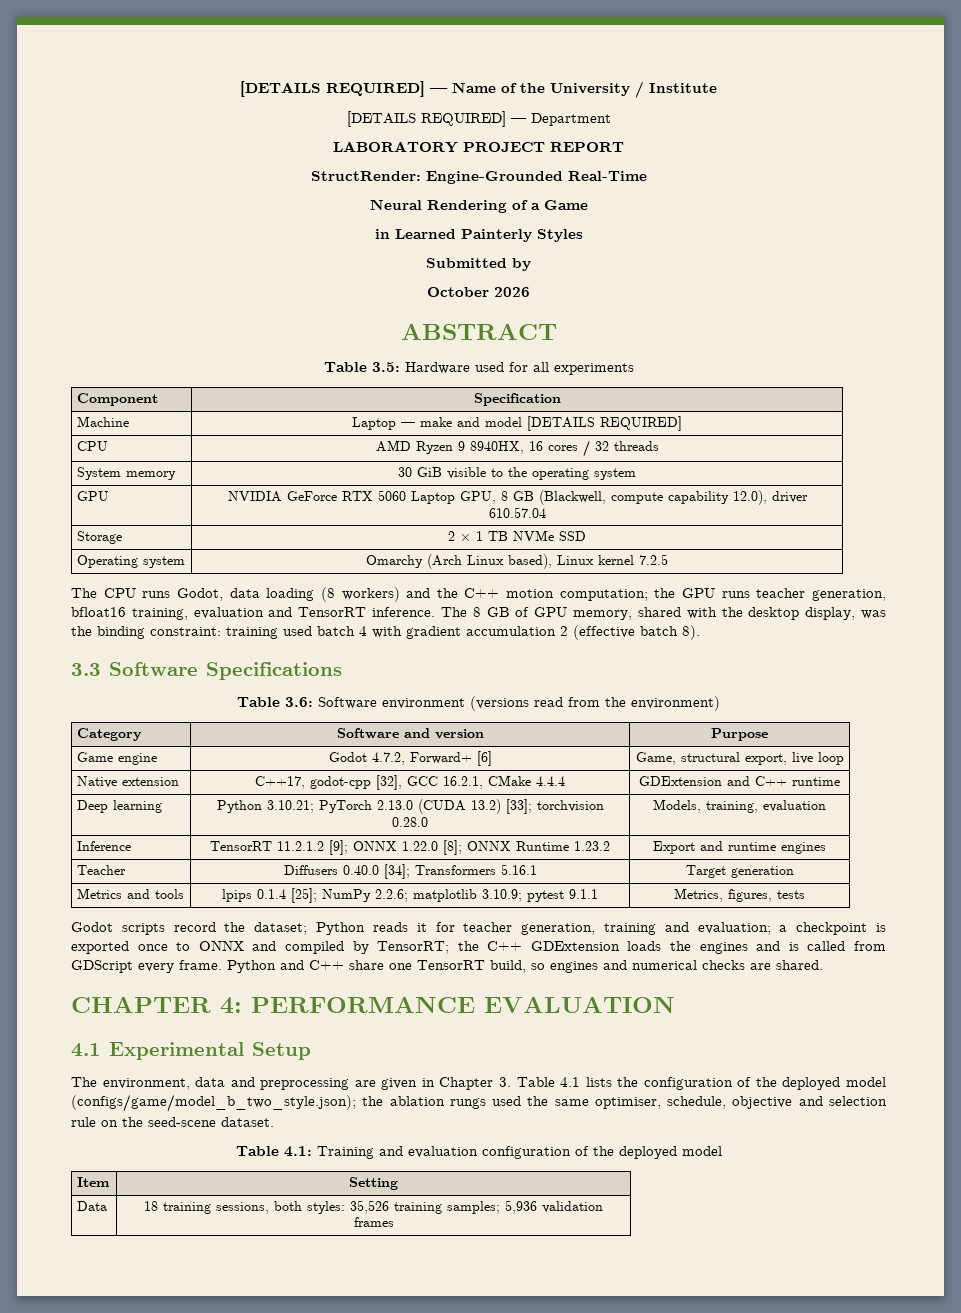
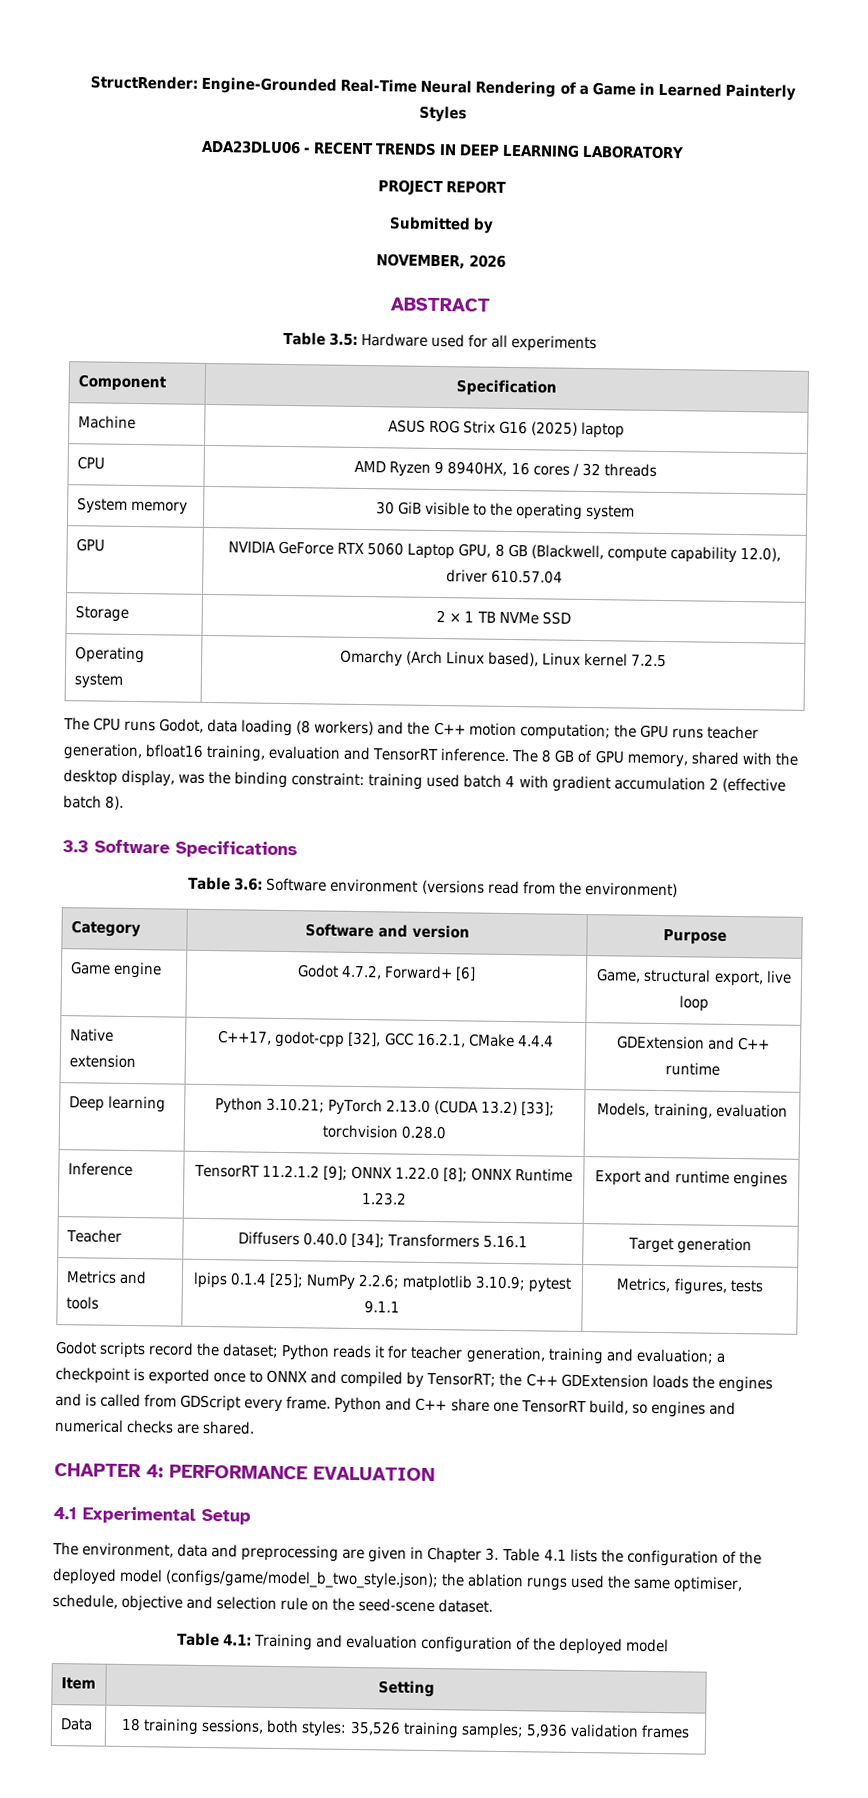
[240,81,717,98] [346,111,611,127] [333,141,624,153] [DETAILS REQUIRED] — Name of the University / Institute // [DETAILS REQUIRED] — Department // LABORATORY PROJECT REPORT // -> (90, 82) none
(647, 176) // -> (418, 85) none
(588, 205) // -> (636, 89) none
(583, 235) none -> [200,139,685,160] [377,179,508,196] // ADA23DLU06 - RECENT TRENDS IN DEEP LEARNING LABORATORY // PROJECT REPORT
[427,287,489,297] October -> [376,253,466,270] NOVEMBER,
[352,416,682,431] Laptop — make and model [DETAILS REQUIRED] -> [387,419,626,439] ASUS ROG Strix G16 (2025) laptop

